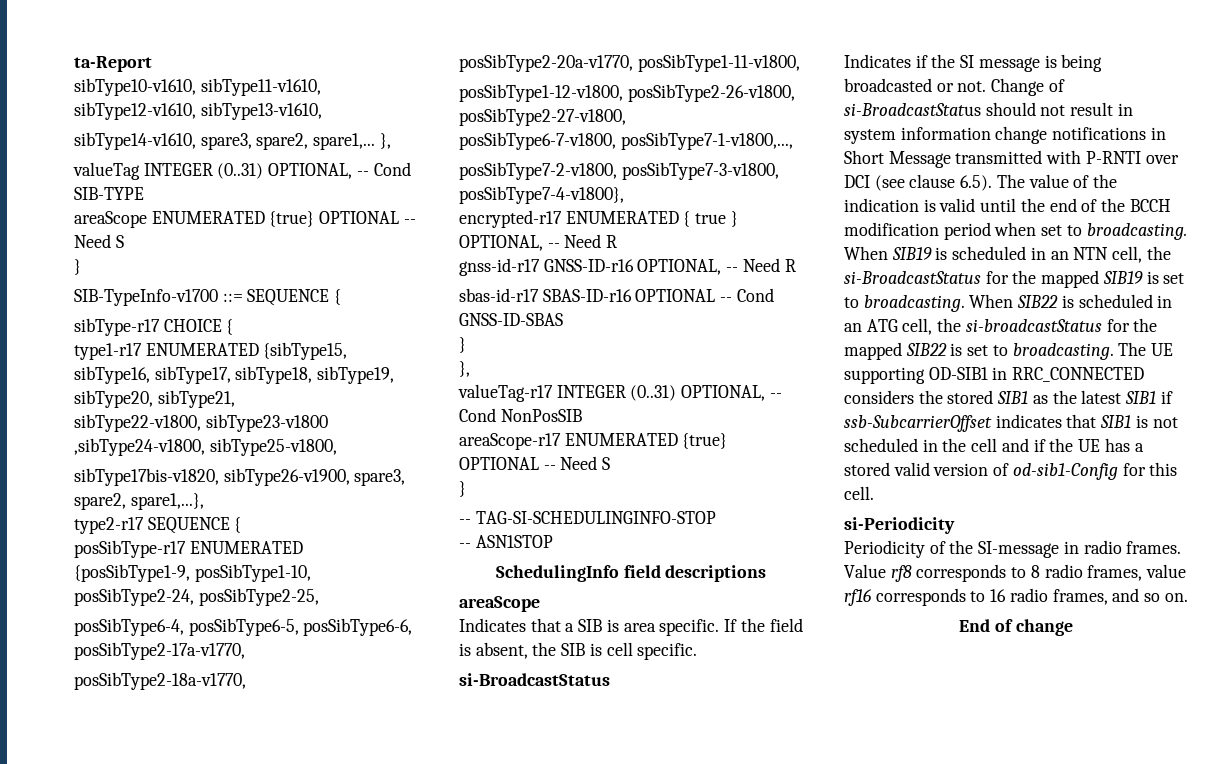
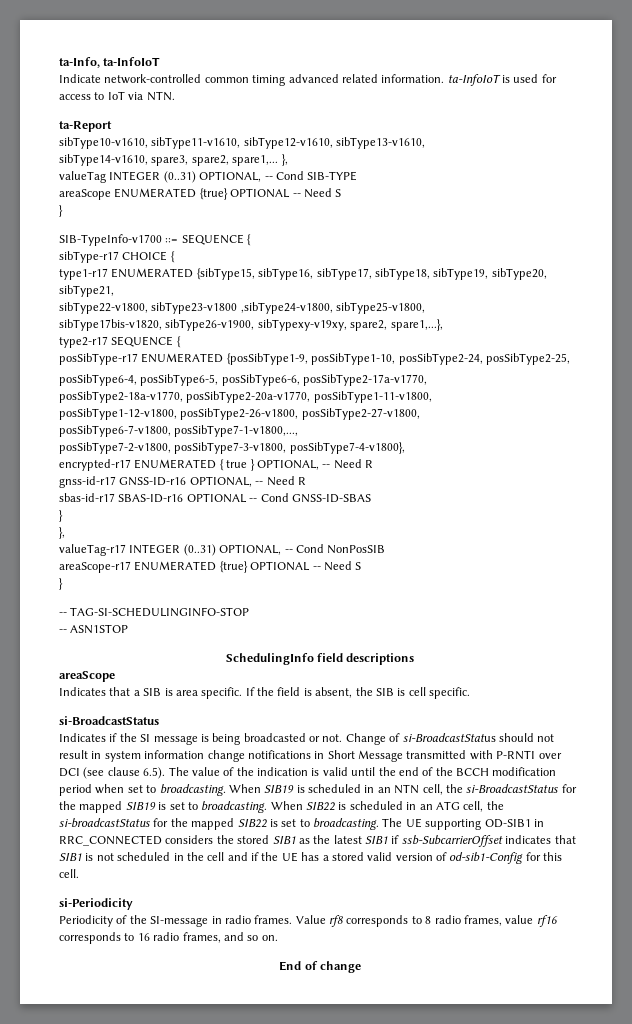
(74, 64) none -> [59,57,161,68] [59,74,557,86] [59,91,175,101] ta-Info, ta-InfoIoT // Indicate network-controlled common timing advanced related information. ta-InfoIoT is used for access to IoT via NTN. //
[354,469,406,486] spare3, -> [257,319,347,331] sibTypexy-v19xy,

